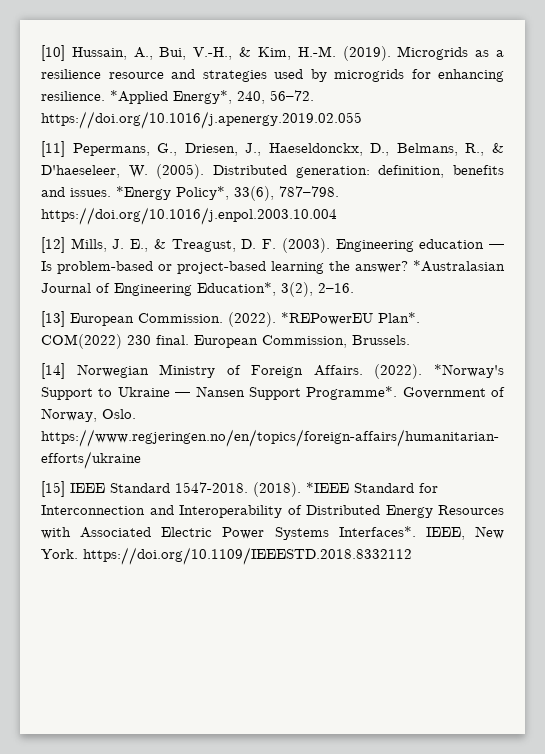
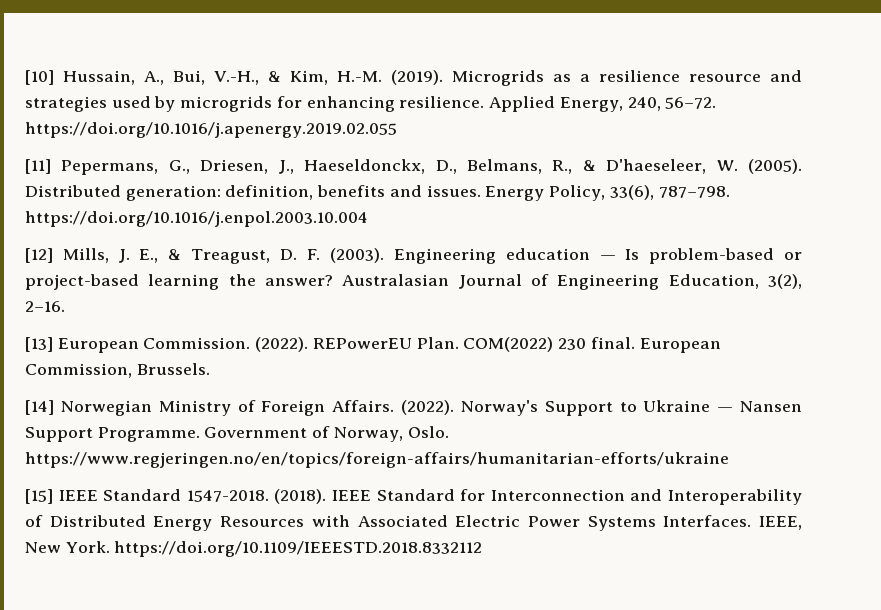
[110,90,232,104] *Applied Energy*, -> [489,96,623,112] Applied Energy,
[116,186,229,200] *Energy Policy*, -> [485,185,606,201] Energy Policy,
[413,260,505,272] *Australasian -> [342,274,450,286] Australasian
[197,282,276,296] Education*, -> [668,274,759,289] Education,
[281,312,420,325] *REPowerEU Plan*. -> [312,337,459,349] REPowerEU Plan.
[434,364,504,378] *Norway's -> [460,400,538,416] Norway's
[306,386,398,400] Programme*. -> [97,427,200,442] Programme.
[306,482,349,493] *IEEE -> [332,490,371,501] IEEE
[338,526,416,537] Interfaces*. -> [663,515,752,527] Interfaces.

